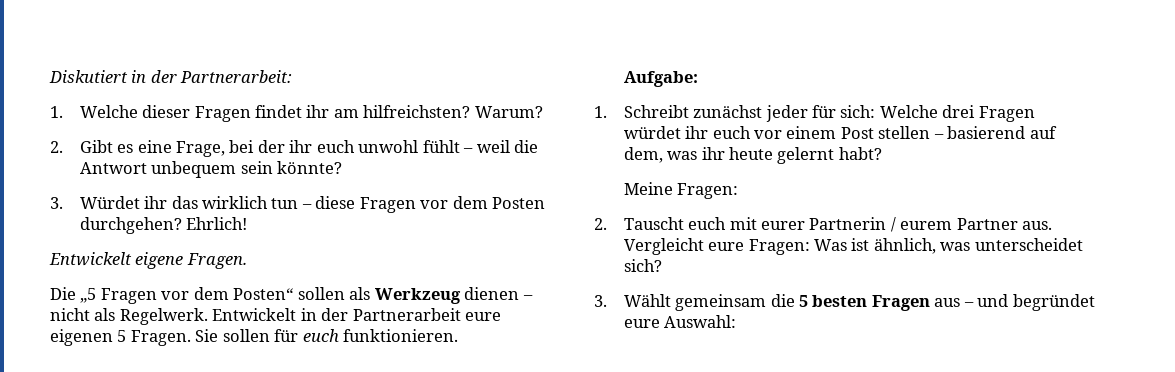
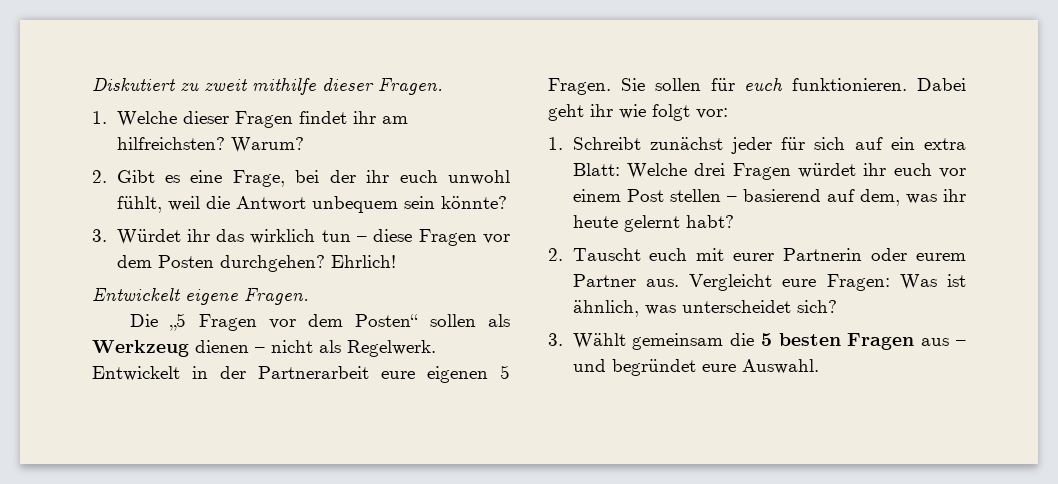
[131,70,293,83] in der Partnerarbeit: -> [180,77,443,95] zu zweit mithilfe dieser Fragen.
[422,140,474,153] fühlt – -> [116,196,162,213] fühlt,
[623,71,698,87] // Aufgabe: -> [917,78,966,91] [548,104,728,121] Dabei geht ihr wie folgt vor:
[840,105,876,118] sich: -> [814,137,966,150] [572,163,620,176] sich auf ein extra Blatt:
[623,182,739,199] // Meine Fragen: -> (734, 221) none
[890,217,896,232] / -> [871,248,908,261] oder
[664,315,737,328] Auswahl: -> [741,359,819,374] Auswahl.

